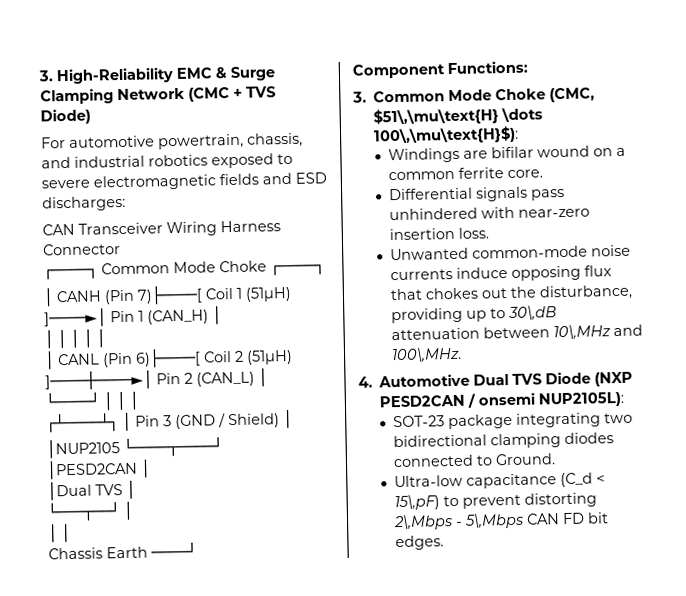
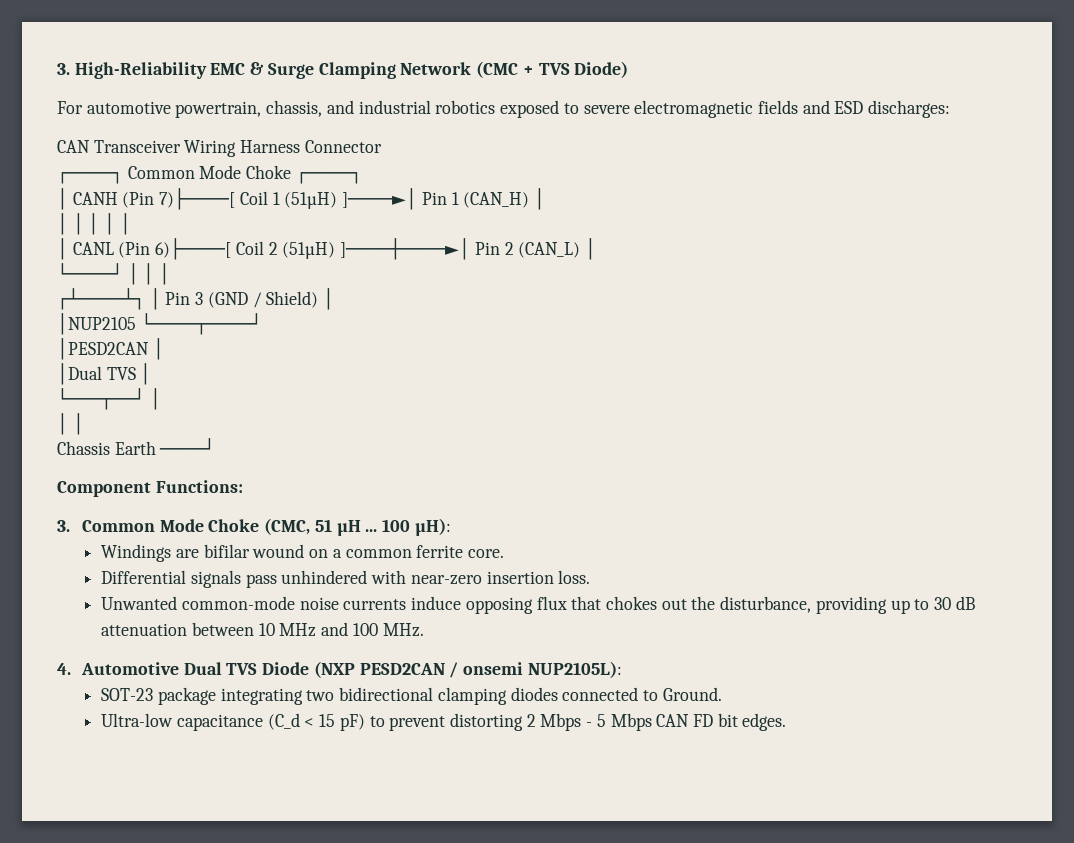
[373,107,544,126] [373,125,520,145] $51\,\mu\text{H} \dots 100\,\mu\text{H}$): -> [314,518,451,536] 51 µH ... 100 µH):
[507,305,557,322] [390,324,643,341] [390,346,462,364] 30\,dB attenuation between 10\,MHz and 100\,MHz. -> [934,596,975,610] [101,622,424,637] 30 dB attenuation between 10 MHz and 100 MHz.
[393,494,440,511] 15\,pF) -> [319,714,365,731] 15 pF)
[392,512,524,531] 2\,Mbps - 5\,Mbps -> [526,713,652,731] 2 Mbps - 5 Mbps

